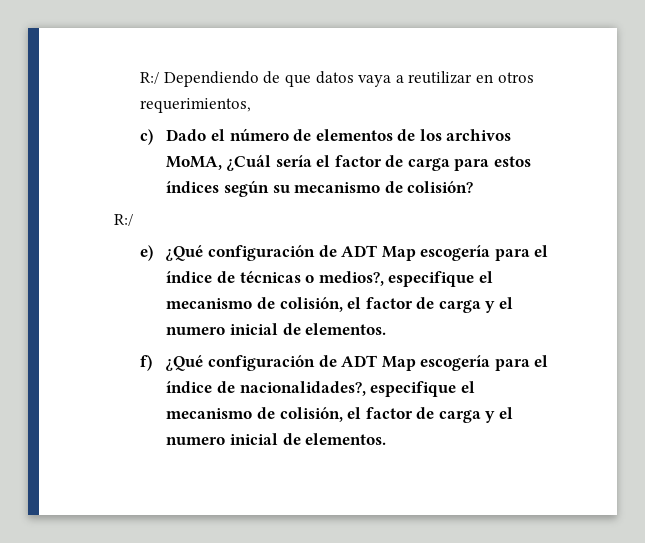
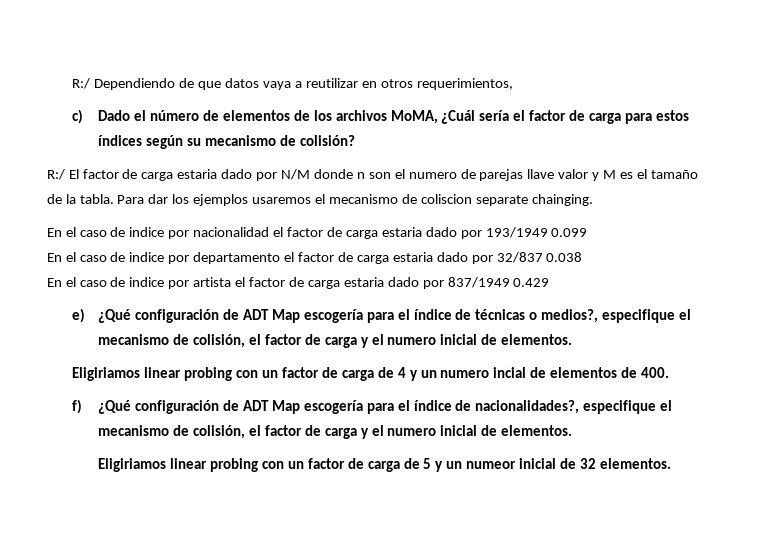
(134, 220) none -> [68,169,698,181] [46,194,593,206] [46,227,588,239] [46,252,583,264] [46,277,550,289] El factor de carga estaria dado por N/M donde n son el numero de parejas llave valor y M es el tamaño de la tabla. Para dar los ejemplos usaremos el mecanismo de coliscion separate chainging. // En el caso de indice por nacionalidad el factor de carga estaria dado por 193/1949 0.099 // En el caso de indice por departamento el factor de carga estaria dado por 32/837 0.038 // En el caso de indice por artista el factor de carga estaria dado por 837/1949 0.429
(387, 329) none -> [72,367,670,381] // Eligiriamos linear probing con un factor de carga de 4 y un numero incial de elementos de 400.
(387, 439) none -> [98,458,671,472] // Eligiriamos linear probing con un factor de carga de 5 y un numeor inicial de 32 elementos.

